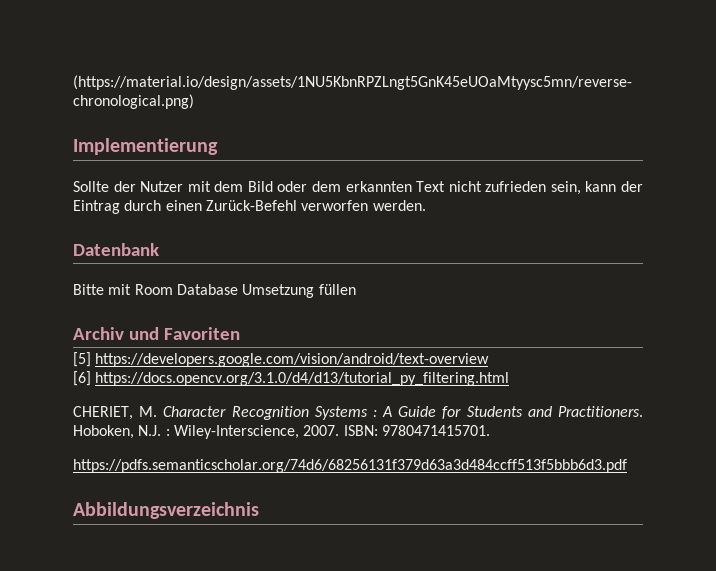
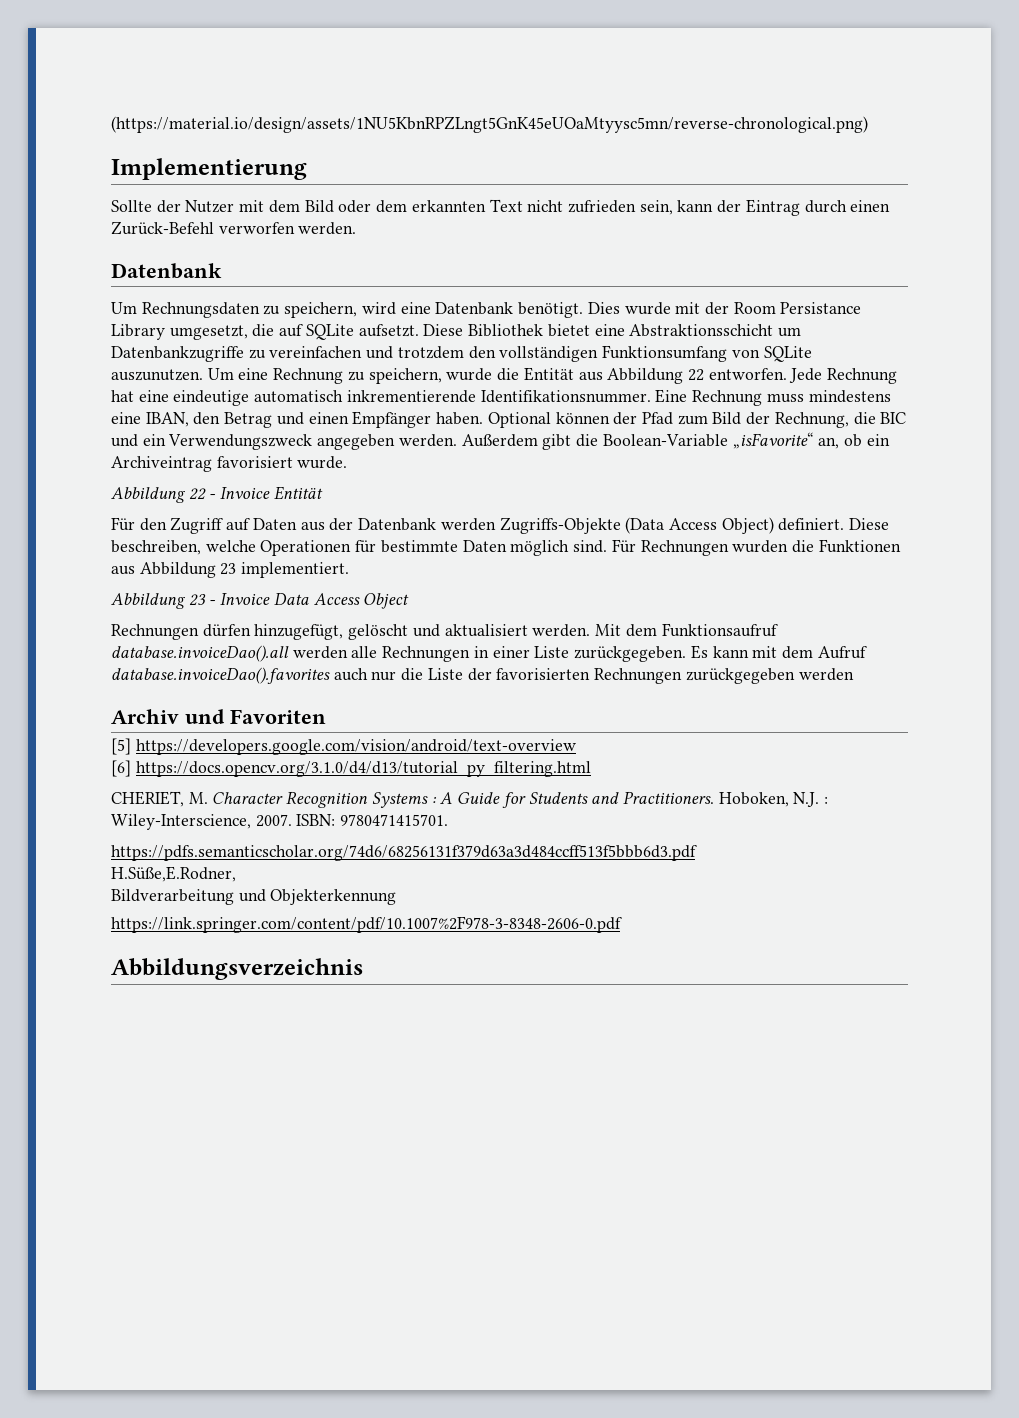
[73,284,356,298] Bitte mit Room Database Umsetzung füllen -> [111,302,862,318] [111,324,801,340] [111,345,812,362] [111,367,898,384] [111,389,891,406] [111,411,907,428] [111,432,890,450] [111,456,348,472] [111,486,323,503] [111,517,890,534] [111,539,901,556] [111,562,350,578] [111,593,410,609] [111,623,778,640] [111,645,867,662] [111,667,854,684] Um Rechnungsdaten zu speichern, wird eine Datenbank benötigt. Dies wurde mit der Room Persistance Library umgesetzt, die auf SQLite aufsetzt. Diese Bibliothek bietet eine Abstraktionsschicht um Datenbankzugriffe zu vereinfachen und trotzdem den vollständigen Funktionsumfang von SQLite auszunutzen. Um eine Rechnung zu speichern, wurde die Entität aus Abbildung 22 entworfen. Jede Rechnung hat eine eindeutige automatisch inkrementierende Identifikationsnummer. Eine Rechnung muss mindestens eine IBAN, den Betrag und einen Empfänger haben. Optional können der Pfad zum Bild der Rechnung, die BIC und ein Verwendungszweck angegeben werden. Außerdem gibt die Boolean-Variable „isFavorite“ an, ob ein Archiveintrag favorisiert wurde. // Abbildung 22 - Invoice Entität // Für den Zugriff auf Daten aus der Datenbank werden Zugriffs-Objekte (Data Access Object) definiert. Diese beschreiben, welche Operationen für bestimmte Daten möglich sind. Für Rechnungen wurden die Funktionen aus Abbildung 23 implementiert. // Abbildung 23 - Invoice Data Access Object // Rechnungen dürfen hinzugefügt, gelöscht und aktualisiert werden. Mit dem Funktionsaufruf database.invoiceDao().all werden alle Rechnungen in einer Liste zurückgegeben. Es kann mit dem Aufruf database.invoiceDao().favorites auch nur die Liste der favorisierten Rechnungen zurückgegeben werden
(627, 466) none -> [111,866,236,882] [111,889,397,905] [111,916,622,933] // H.Süße,E.Rodner, // Bildverarbeitung und Objekterkennung // https://link.springer.com/content/pdf/10.1007%2F978-3-8348-2606-0.pdf

